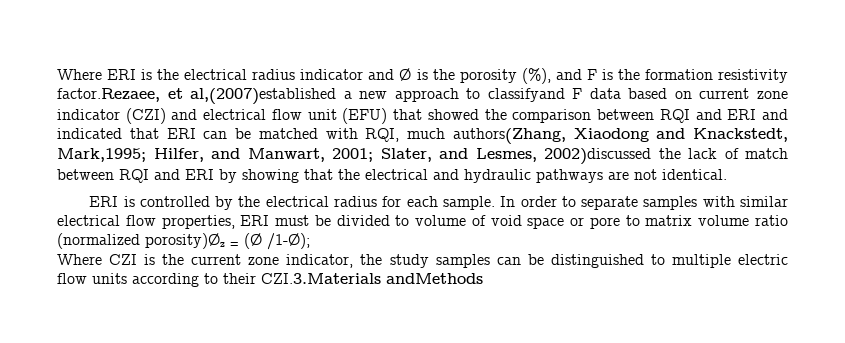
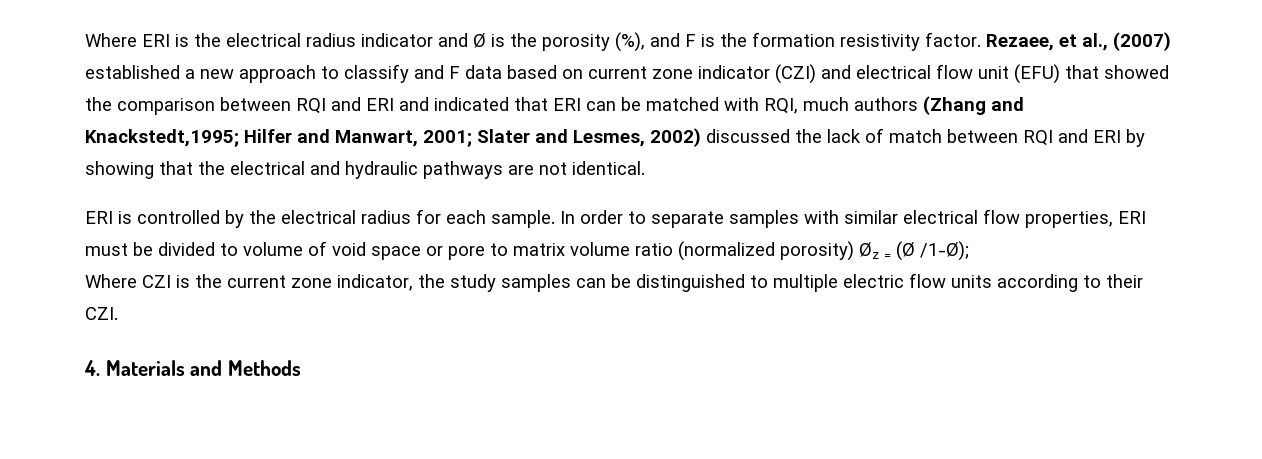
[57,88,337,105] factor.Rezaee, et al,(2007)established -> [925,32,1171,51] [85,65,180,79] factor. Rezaee, et al., (2007) established
[487,88,565,102] classifyand -> [344,64,444,83] classify and
[452,128,788,144] [57,148,204,162] authors(Zhang, Xiaodong and Knackstedt, Mark,1995; Hilfer, -> [854,96,1024,115] [85,129,292,147] authors (Zhang and Knackstedt,1995; Hilfer
[380,148,432,162] Slater, -> [477,129,530,143] Slater
[544,148,651,165] 2002)discussed -> [650,128,790,147] 2002) discussed
[145,233,225,249] porosity)Øz -> [780,241,879,261] porosity) Øz
[261,273,483,284] CZI.3.Materials andMethods -> [85,307,118,320] [84,360,302,376] CZI. // 4. Materials and Methods

